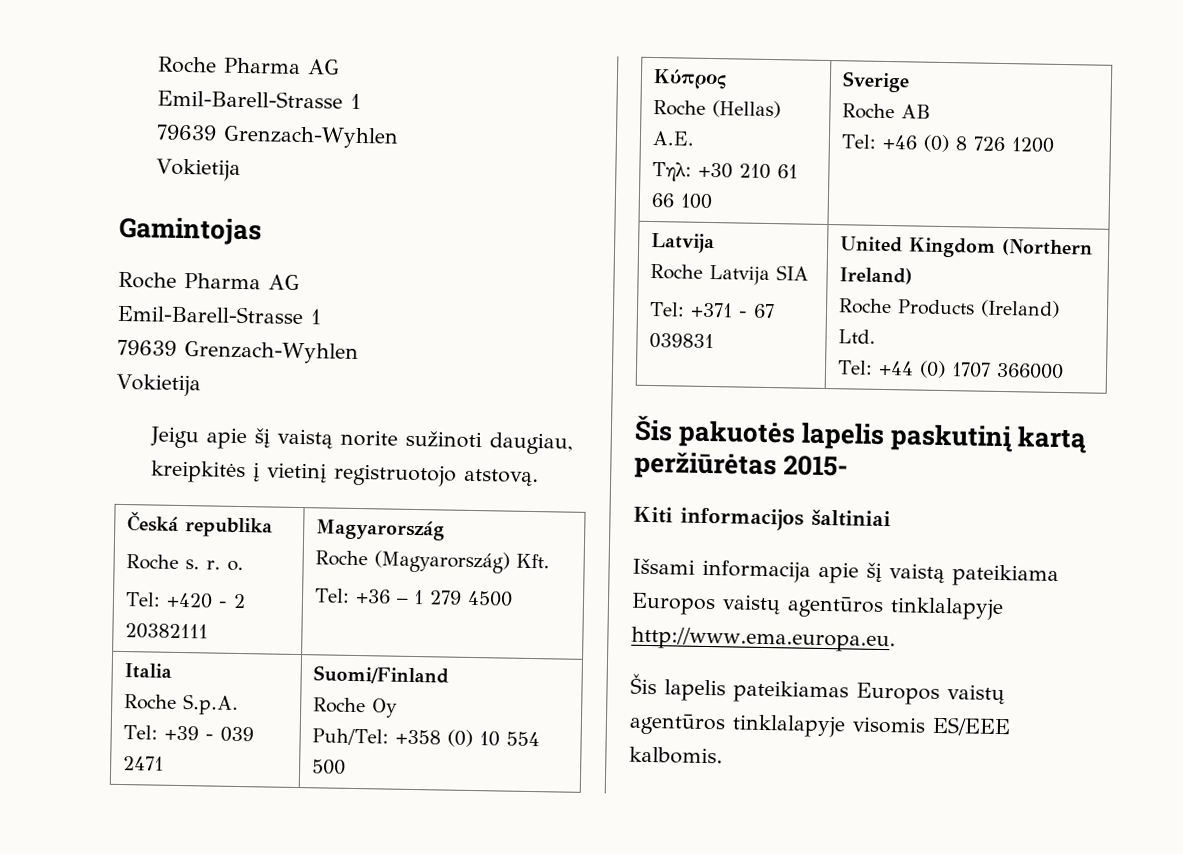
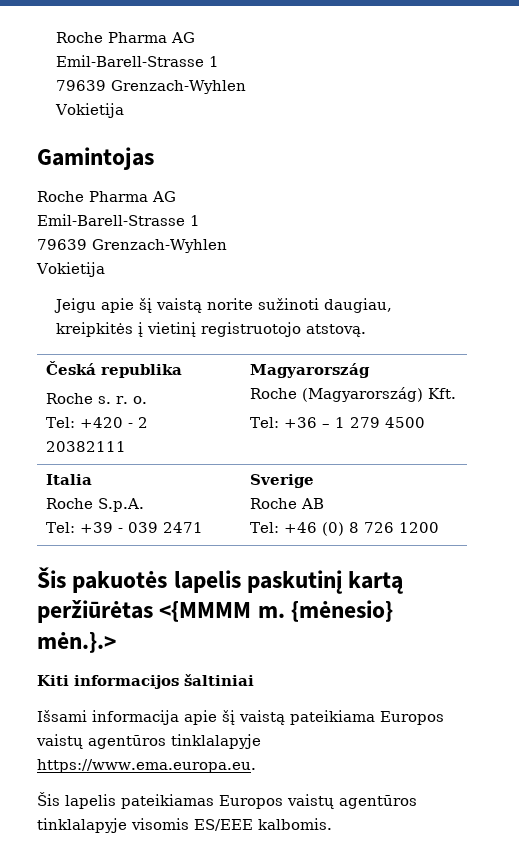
[313,665,450,685] [313,697,399,718] [312,728,541,748] [312,759,347,775] [653,69,728,90] [653,100,782,119] [652,131,696,146] [652,162,799,182] [651,193,714,210] | Suomi/Finland // Roche Oy // Puh/Tel: +358 (0) 10 554 500 // Kύπρος // Roche (Hellas) A.E. // Τηλ: +30 210 61 66 100 -> (204, 527) none
[651,232,716,254] [650,263,810,286] [649,301,776,319] [649,332,715,350] [840,236,1094,258] [839,267,914,285] [838,298,1061,318] [838,329,877,344] [837,360,1065,380] // Latvija // Roche Latvija SIA // Tel: +371 - 67 039831 | United Kingdom (Northern Ireland) // Roche Products (Ireland) Ltd. // Tel: +44 (0) 1707 366000 -> (440, 527) none
[783,455,849,477] 2015- -> [159,600,394,622] [37,632,116,653] <{MMMM m. {mėnesio} mėn.}.>
[631,626,896,653] http://www.ema.europa.eu. -> [37,759,256,773] https://www.ema.europa.eu.

